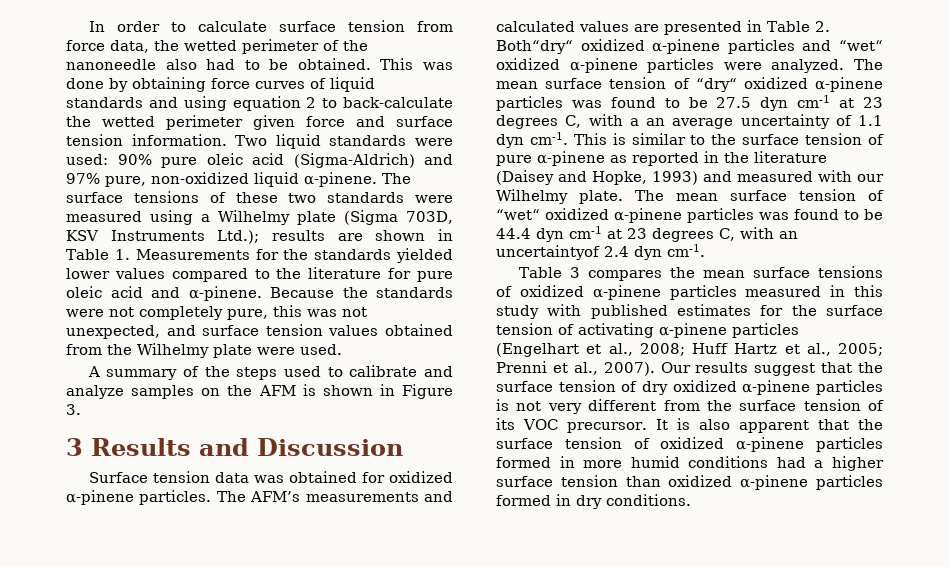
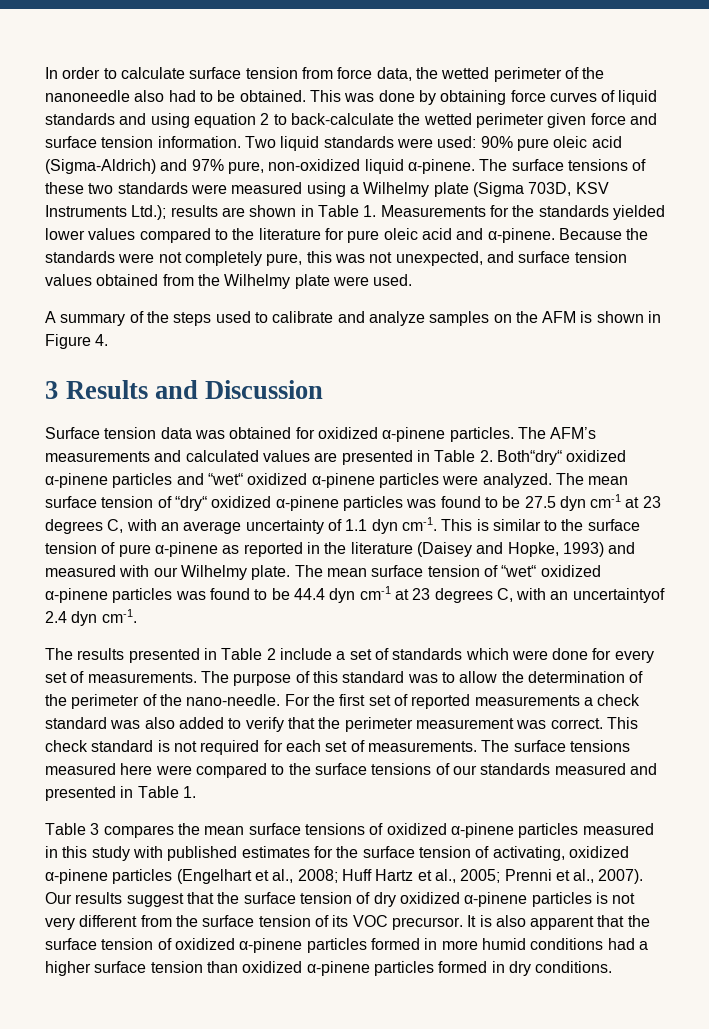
[66,404,81,415] 3. -> [95,334,109,346] 4.
[629,118,639,126] a -> (157, 525) none
(705, 250) none -> [45,648,654,663] [45,671,644,686] [45,694,641,709] [45,717,638,732] [45,740,630,755] [45,763,657,778] [45,786,196,801] // The results presented in Table 2 include a set of standards which were done for every set of measurements. The purpose of this standard was to allow the determination of the perimeter of the nano-needle. For the first set of reported measurements a check standard was also added to verify that the perimeter measurement was correct. This check standard is not required for each set of measurements. The surface tensions measured here were compared to the surface tensions of our standards measured and presented in Table 1.
[578,323,654,338] activating -> [492,846,629,861] activating, oxidized

